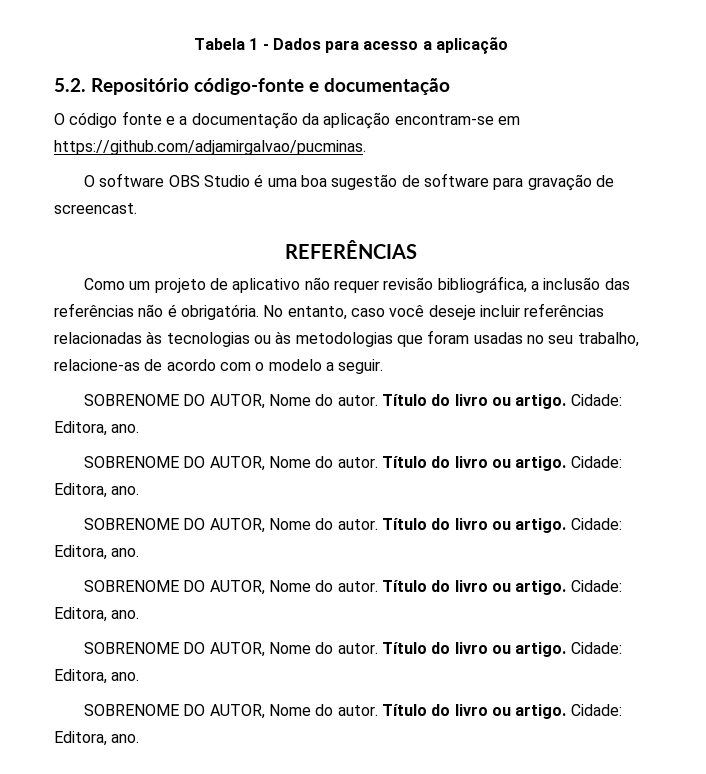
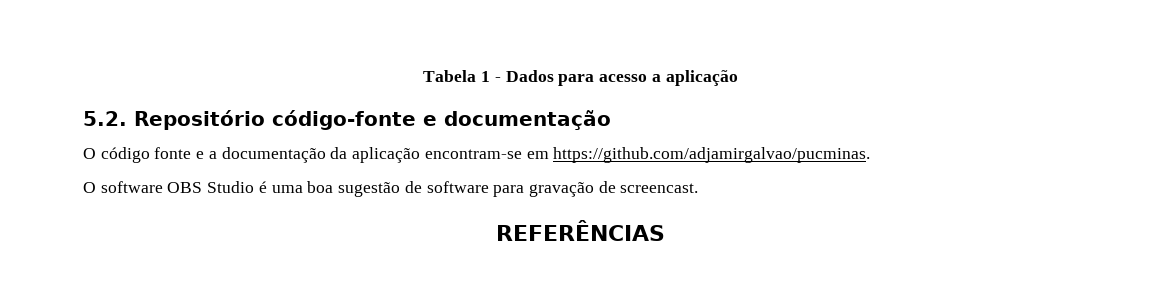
[84,276,630,293] [54,303,605,320] [54,330,639,347] [54,359,384,374] [84,394,622,409] [54,421,140,436] [84,456,622,471] [54,483,140,498] [84,518,622,533] [54,545,140,560] [84,580,622,595] [54,607,140,622] [84,642,622,657] [54,669,140,684] [84,704,622,719] [54,731,140,746] // Como um projeto de aplicativo não requer revisão bibliográfica, a inclusão das referências não é obrigatória. No entanto, caso você deseje incluir referências relacionadas às tecnologias ou às metodologias que foram usadas no seu trabalho, relacione-as de acordo com o modelo a seguir. // SOBRENOME DO AUTOR, Nome do autor. Título do livro ou artigo. Cidade: Editora, ano. // SOBRENOME DO AUTOR, Nome do autor. Título do livro ou artigo. Cidade: Editora, ano. // SOBRENOME DO AUTOR, Nome do autor. Título do livro ou artigo. Cidade: Editora, ano. // SOBRENOME DO AUTOR, Nome do autor. Título do livro ou artigo. Cidade: Editora, ano. // SOBRENOME DO AUTOR, Nome do autor. Título do livro ou artigo. Cidade: Editora, ano. // SOBRENOME DO AUTOR, Nome do autor. Título do livro ou artigo. Cidade: Editora, ano. -> (665, 230) none

